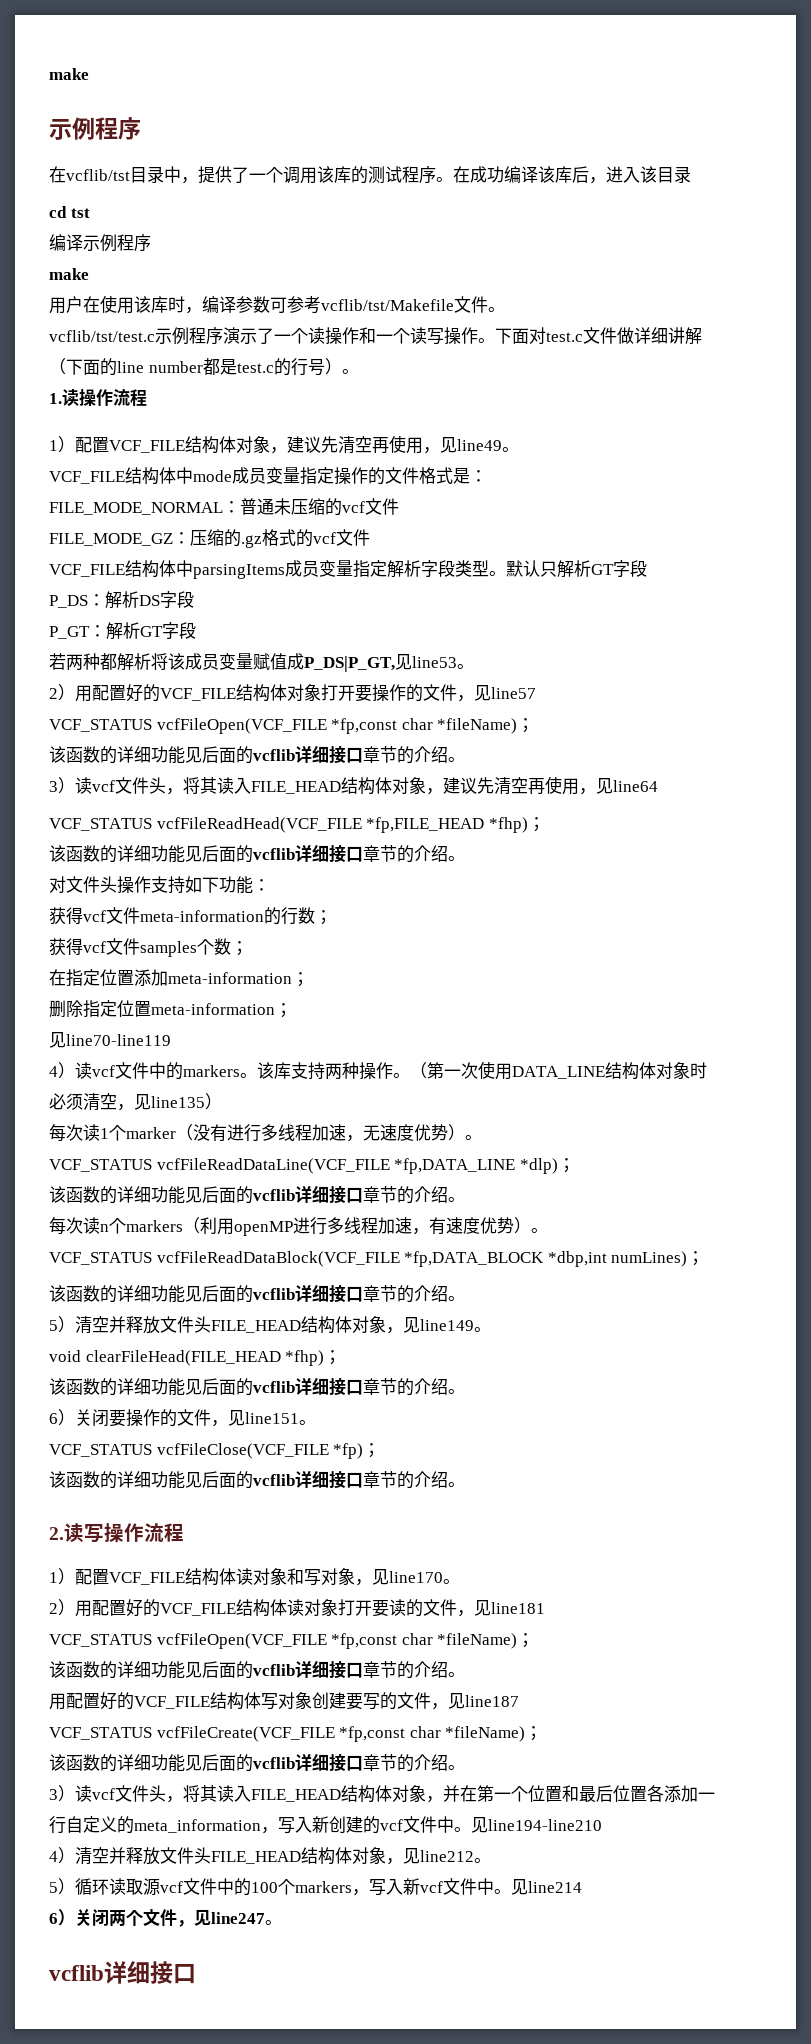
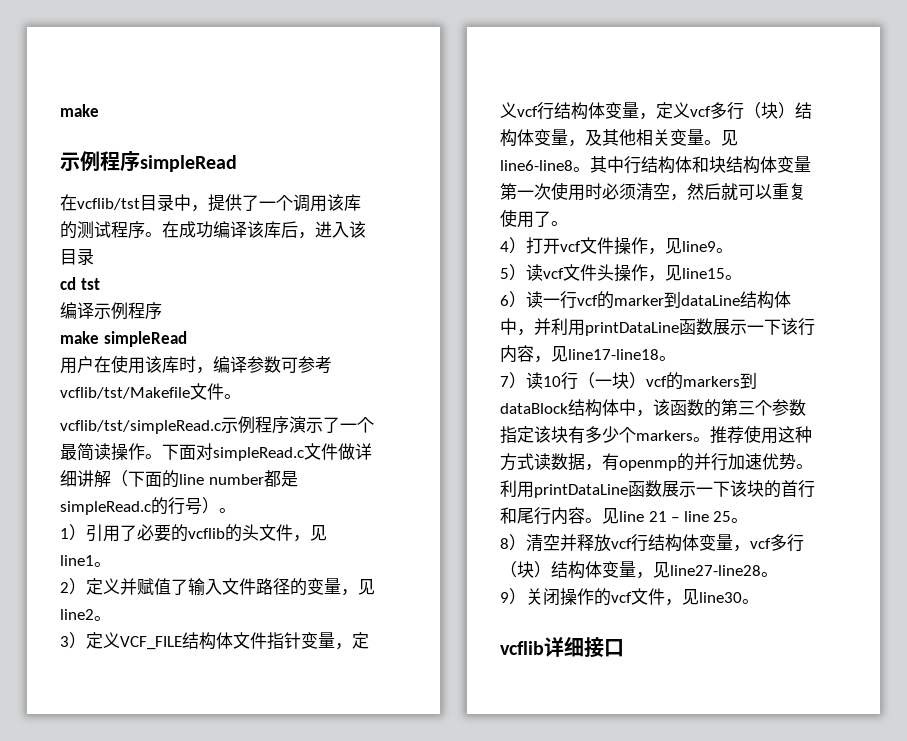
(141, 128) none -> [140,155,237,172] simpleRead
(89, 274) none -> [103,331,187,347] simpleRead
[49,330,155,342] vcflib/tst/test.c -> [60,420,221,434] vcflib/tst/simpleRead.c
[308,327,444,345] 读操作和一个读写 -> [60,443,111,461] 最简读
[546,332,583,342] test.c -> [213,447,304,461] simpleRead.c
[236,363,274,373] test.c -> [60,501,151,515] simpleRead.c
[49,389,147,407] [49,435,519,454] [49,467,487,485] [49,498,399,516] [49,529,370,548] [49,560,647,579] [49,591,194,609] [49,622,196,640] [49,653,474,672] [49,684,536,702] [49,718,535,734] [49,745,465,764] [49,776,658,795] [49,817,545,833] [49,844,465,863] [49,876,270,894] [49,907,332,925] [49,938,248,957] [49,969,309,987] [49,1000,292,1018] [49,1032,171,1048] [49,1061,707,1080] [49,1093,222,1111] [49,1124,482,1142] [49,1158,575,1174] [49,1185,465,1204] [49,1217,548,1236] [49,1251,705,1267] [49,1284,465,1303] [49,1316,491,1334] [49,1350,342,1366] [49,1377,465,1396] [49,1409,316,1427] [49,1443,381,1459] [49,1470,465,1489] [49,1523,184,1543] [49,1568,460,1586] [49,1599,545,1617] [49,1633,535,1649] [49,1660,465,1679] [49,1692,519,1710] [49,1726,543,1742] [49,1753,465,1772] [49,1785,715,1803] [49,1816,602,1834] [49,1847,491,1865] [49,1878,582,1896] [49,1909,265,1927] 1.读操作流程 // 1）配置VCF_FILE结构体对象，建议先清空再使用，见line49。 // VCF_FILE结构体中mode成员变量指定操作的文件格式是： // FILE_MODE_NORMAL：普通未压缩的vcf文件 // FILE_MODE_GZ：压缩的.gz格式的vcf文件 // VCF_FILE结构体中parsingItems成员变量指定解析字段类型。默认只解析GT字段 // P_DS：解析DS字段 // P_GT：解析GT字段 // 若两种都解析将该成员变量赋值成P_DS|P_GT,见line53。 // 2）用配置好的VCF_FILE结构体对象打开要操作的文件，见line57 // VCF_STATUS vcfFileOpen(VCF_FILE *fp,const char *fileName)； // 该函数的详细功能见后面的vcflib详细接口章节的介绍。 // 3）读vcf文件头，将其读入FILE_HEAD结构体对象，建议先清空再使用，见line64 // VCF_STATUS vcfFileReadHead(VCF_FILE *fp,FILE_HEAD *fhp)； // 该函数的详细功能见后面的vcflib详细接口章节的介绍。 // 对文件头操作支持如下功能： // 获得vcf文件meta-information的行数； // 获得vcf文件samples个数； // 在指定位置添加meta-information； // 删除指定位置meta-information； // 见line70-line119 // 4）读vcf文件中的markers。该库支持两种操作。（第一次使用DATA_LINE结构体对象时必须清空，见line135） // 每次读1个marker（没有进行多线程加速，无速度优势）。 // VCF_STATUS vcfFileReadDataLine(VCF_FILE *fp,DATA_LINE *dlp)； // 该函数的详细功能见后面的vcflib详细接口章节的介绍。 // 每次读n个markers（利用openMP进行多线程加速，有速度优势）。 // VCF_STATUS vcfFileReadDataBlock(VCF_FILE *fp,DATA_BLOCK *dbp,int numLines)； // 该函数的详细功能见后面的vcflib详细接口章节的介绍。 // 5）清空并释放文件头FILE_HEAD结构体对象，见line149。 // void clearFileHead(FILE_HEAD *fhp)； // 该函数的详细功能见后面的vcflib详细接口章节的介绍。 // 6）关闭要操作的文件，见line151。 // VCF_STATUS vcfFileClose(VCF_FILE *fp)； // 该函数的详细功能见后面的vcflib详细接口章节的介绍。 // 2.读写操作流程 // 1）配置VCF_FILE结构体读对象和写对象，见line170。 // 2）用配置好的VCF_FILE结构体读对象打开要读的文件，见line181 // VCF_STATUS vcfFileOpen(VCF_FILE *fp,const char *fileName)； // 该函数的详细功能见后面的vcflib详细接口章节的介绍。 // 用配置好的VCF_FILE结构体写对象创建要写的文件，见line187 // VCF_STATUS vcfFileCreate(VCF_FILE *fp,const char *fileName)； // 该函数的详细功能见后面的vcflib详细接口章节的介绍。 // 3）读vcf文件头，将其读入FILE_HEAD结构体对象，并在第一个位置和最后位置各添加一行自定义的meta_information，写入新创建的vcf文件中。见line194-line210 // 4）清空并释放文件头FILE_HEAD结构体对象，见line212。 // 5）循环读取源vcf文件中的100个markers，写入新vcf文件中。见line214 // 6）关闭两个文件，见line247 -> [60,524,327,542] [60,555,111,567] [60,578,375,596] [60,609,111,621] [60,632,369,650] [500,102,812,120] [500,129,738,147] [500,156,811,174] [500,182,806,201] [500,209,568,228] [500,237,733,255] [500,264,742,282] [500,291,791,309] [500,318,815,336] [500,345,676,363] [500,372,757,390] [500,399,806,417] [500,425,812,444] [500,453,813,471] [500,480,815,498] [500,507,749,525] [500,534,804,552] [500,561,778,579] [500,588,742,606] 1）引用了必要的vcflib的头文件，见line1。 // 2）定义并赋值了输入文件路径的变量，见line2。 // 3）定义VCF_FILE结构体文件指针变量，定义vcf行结构体变量，定义vcf多行（块）结构体变量，及其他相关变量。见line6-line8。其中行结构体和块结构体变量第一次使用时必须清空，然后就可以重复使用了。 // 4）打开vcf文件操作，见line9。 // 5）读vcf文件头操作，见line15。 // 6）读一行vcf的marker到dataLine结构体中，并利用printDataLine函数展示一下该行内容，见line17-line18。 // 7）读10行（一块）vcf的markers到dataBlock结构体中，该函数的第三个参数指定该块有多少个markers。推荐使用这种方式读数据，有openmp的并行加速优势。利用printDataLine函数展示一下该块的首行和尾行内容。见line 21 – line 25。 // 8）清空并释放vcf行结构体变量，vcf多行（块）结构体变量，见line27-line28。 // 9）关闭操作的vcf文件，见line30

